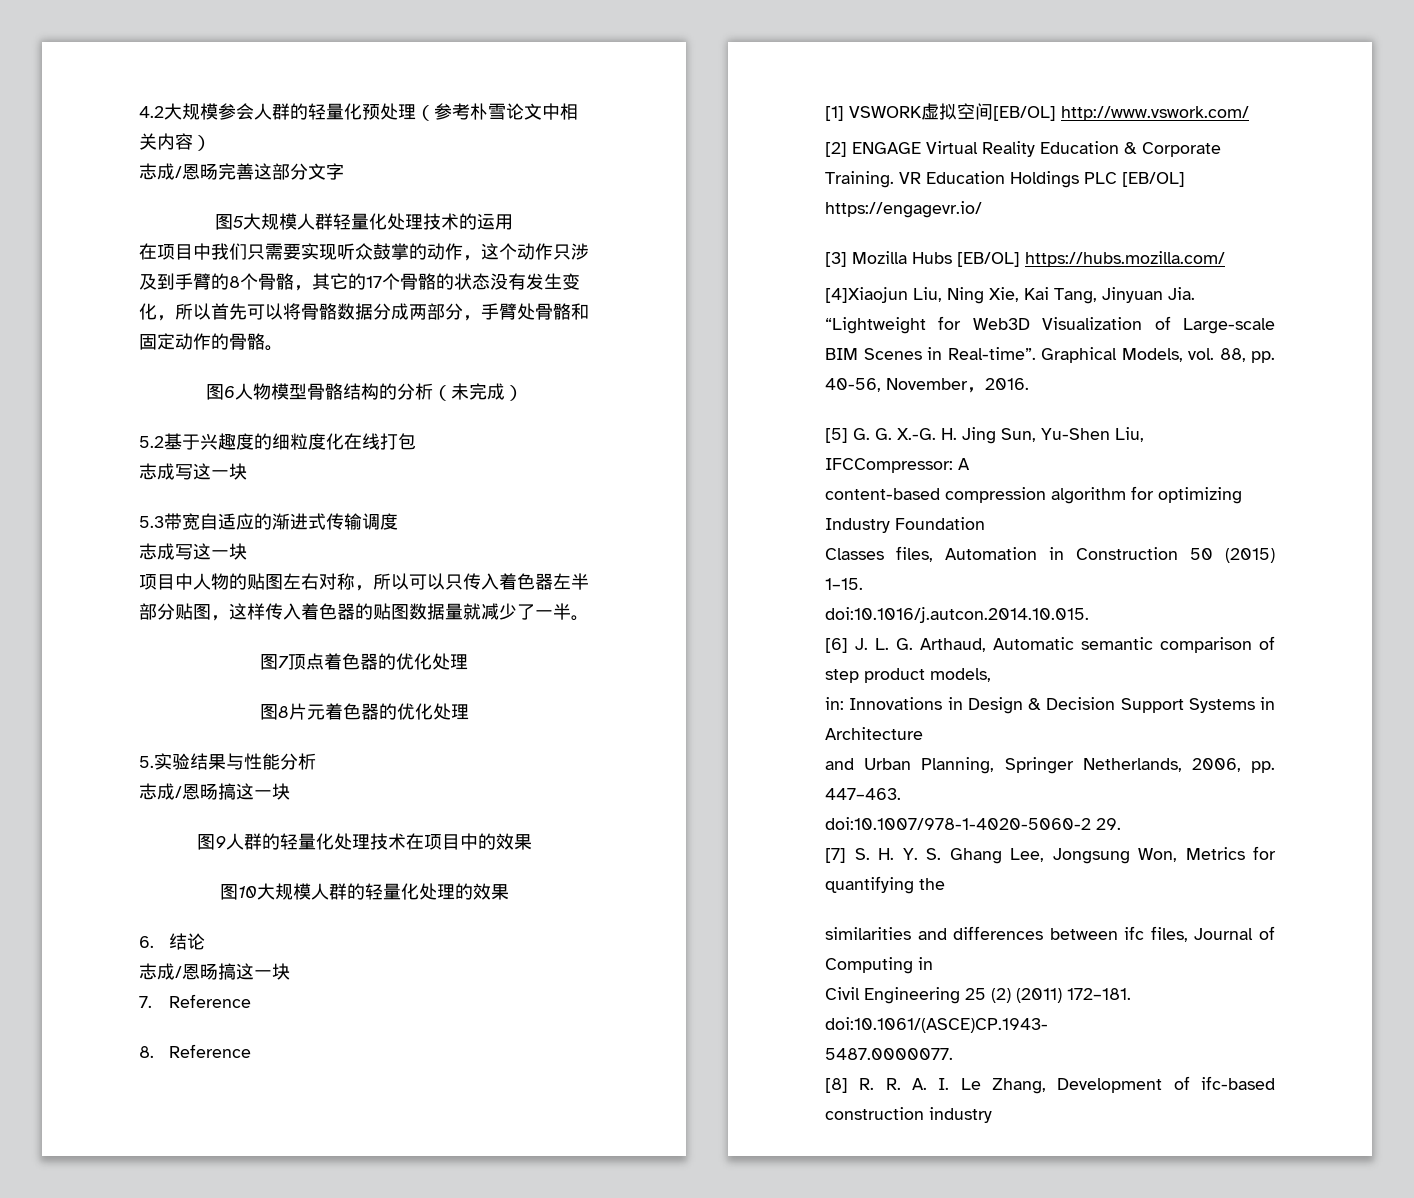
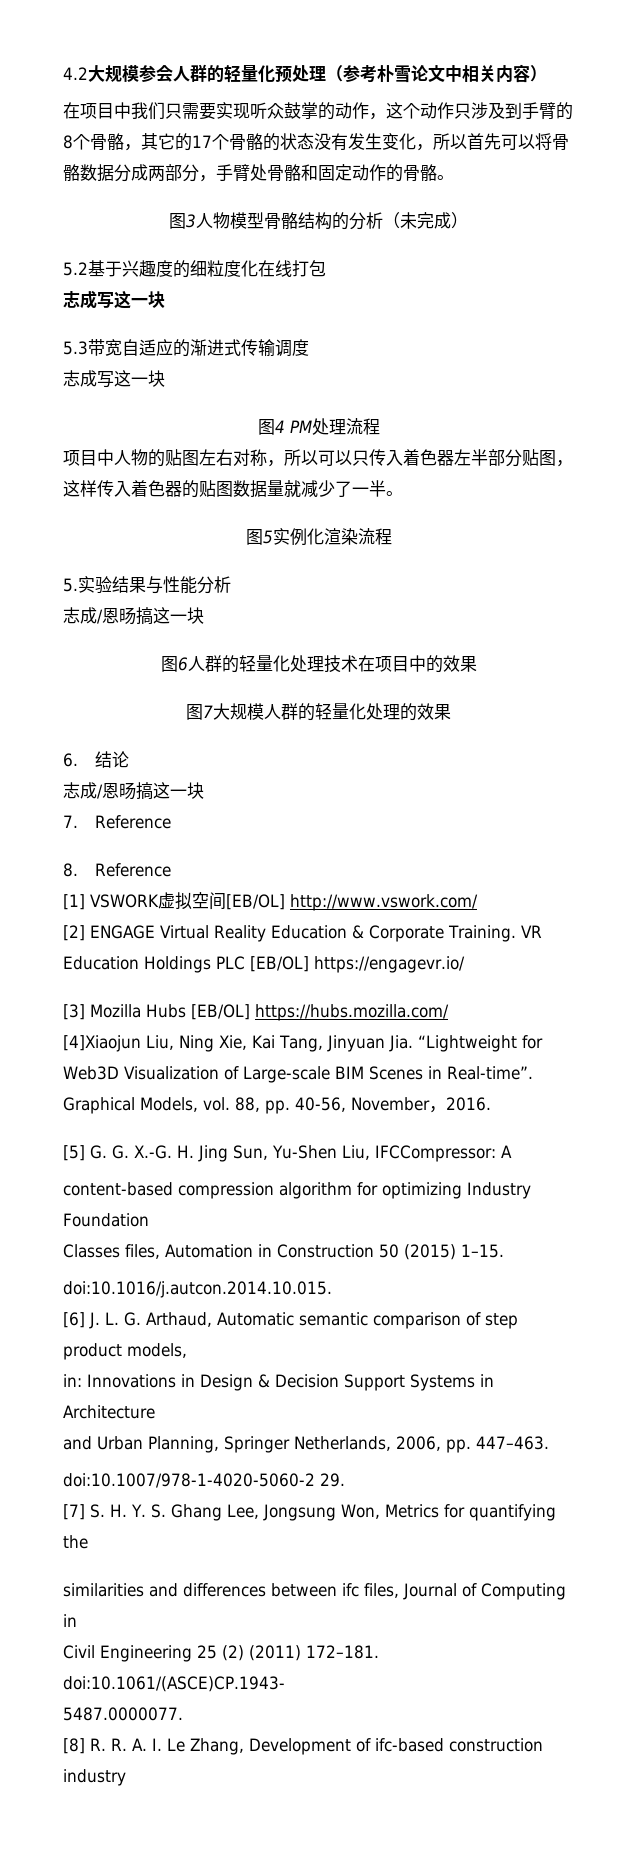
[139,163,344,180] [215,213,513,230] // 志成/恩旸完善这部分文字 // 图5大规模人群轻量化处理技术的运用 -> (547, 73) none
[223,386,235,398] 6 -> [186,214,196,228] 3
(247, 551) none -> [257,418,380,435] // 图4 PM处理流程
[278,653,468,670] [259,703,469,720] 7顶点着色器的优化处理 // 图8片元着色器的优化处理 -> [262,528,392,546] 5实例化渲染流程
[214,836,226,848] 9 -> [177,657,188,671] 6
[237,886,257,898] 10 -> [203,705,213,718] 7

